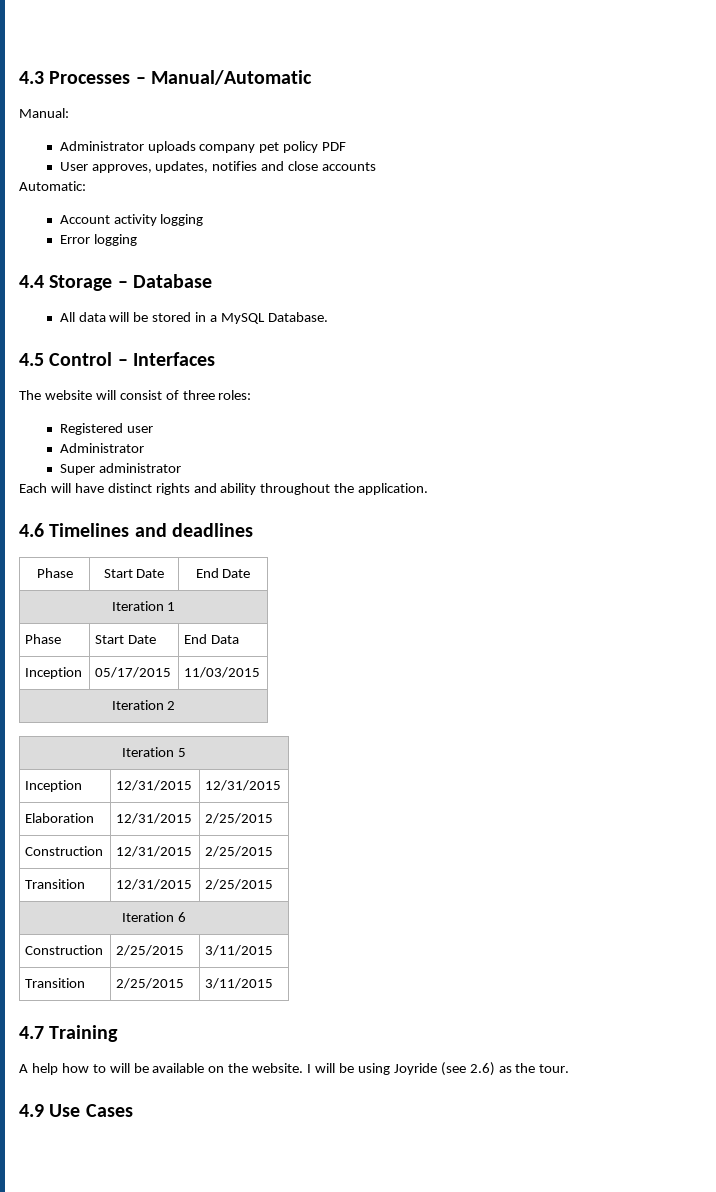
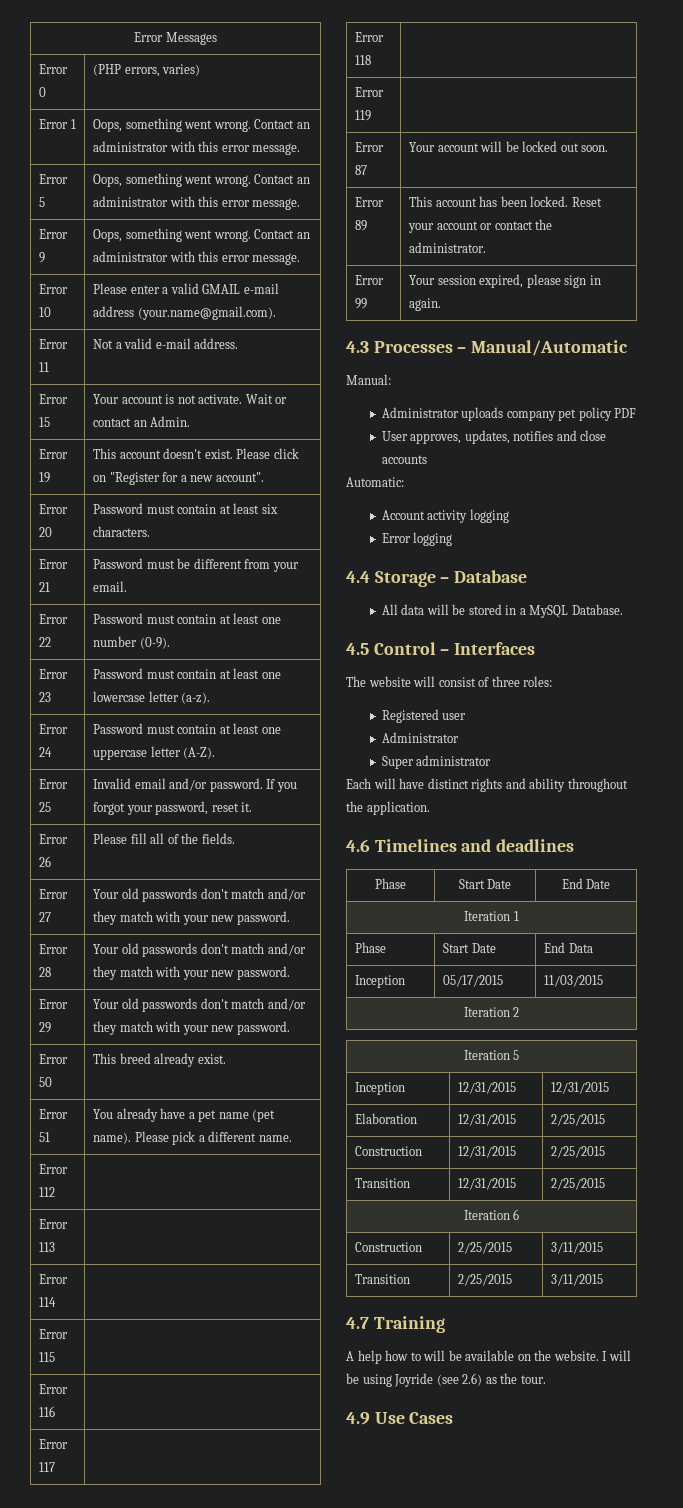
(19, 77) none -> [134,32,217,45] [39,64,69,74] [39,87,47,97] [93,64,201,77] [39,119,76,129] [93,118,310,132] [93,141,301,155] [39,174,69,184] [39,197,46,207] [93,173,310,187] [93,196,301,210] [39,229,69,239] [39,252,46,263] [93,228,310,242] [93,251,301,265] [39,284,69,294] [39,307,52,317] [93,283,279,294] [93,306,276,320] [39,339,69,349] [39,362,50,372] [93,338,239,349] [39,394,69,404] [39,417,51,427] [93,394,288,404] [93,416,191,427] [39,449,69,459] [39,472,51,483] [93,448,299,459] [93,472,264,485] [39,504,69,514] [39,527,53,537] [93,503,278,514] [93,526,151,537] [39,559,69,569] [39,582,51,592] [93,558,299,572] [93,581,128,592] [39,614,69,624] [39,637,52,647] [93,613,281,624] [93,636,170,649] [39,669,69,679] [39,692,52,702] [93,668,281,679] [93,691,211,704] [39,724,69,734] [39,747,53,757] [93,723,281,734] [93,746,216,760] [39,779,69,789] [39,802,52,812] [93,778,297,792] [93,801,253,815] [39,834,69,844] [39,856,52,867] [93,833,235,844] [39,889,69,899] [39,912,52,922] [93,888,306,902] [93,911,290,925] [39,944,69,954] [39,967,52,977] [93,943,306,957] [93,966,290,980] [39,999,69,1009] [39,1022,52,1033] [93,998,306,1012] [93,1021,290,1035] [39,1054,69,1064] [39,1077,53,1087] [93,1053,226,1067] [39,1109,69,1119] [39,1132,51,1142] [93,1108,276,1122] [93,1131,292,1145] [39,1164,69,1174] [39,1187,56,1197] [39,1219,69,1229] [39,1242,56,1252] [39,1274,69,1284] [39,1297,57,1307] [39,1329,69,1339] [39,1352,56,1362] [39,1384,69,1394] [39,1406,56,1417] [39,1439,69,1449] [39,1462,56,1472] [355,32,385,42] [355,55,372,65] [355,87,385,97] [355,110,372,121] [355,142,385,152] [355,165,368,175] [409,141,609,152] [355,197,385,207] [355,220,368,231] [409,196,602,207] [408,219,553,233] [409,242,487,253] [355,275,385,285] [355,298,368,309] [409,274,601,288] [409,298,442,311] Error Messages // Error 0 | (PHP errors, varies) // Error 1 | Oops, something went wrong. Contact an administrator with this error message. // Error 5 | Oops, something went wrong. Contact an administrator with this error message. // Error 9 | Oops, something went wrong. Contact an administrator with this error message. // Error 10 | Please enter a valid GMAIL e-mail address (your.name@gmail.com). // Error 11 | Not a valid e-mail address. // Error 15 | Your account is not activate. Wait or contact an Admin. // Error 19 | This account doesn't exist. Please click on "Register for a new account". // Error 20 | Password must contain at least six characters. // Error 21 | Password must be different from your email. // Error 22 | Password must contain at least one number (0-9). // Error 23 | Password must contain at least one lowercase letter (a-z). // Error 24 | Password must contain at least one uppercase letter (A-Z). // Error 25 | Invalid email and/or password. If you forgot your password, reset it. // Error 26 | Please fill all of the fields. // Error 27 | Your old passwords don't match and/or they match with your new password. // Error 28 | Your old passwords don't match and/or they match with your new password. // Error 29 | Your old passwords don't match and/or they match with your new password. // Error 50 | This breed already exist. // Error 51 | You already have a pet name (pet name). Please pick a different name. // Error 112 | // Error 113 | // Error 114 | // Error 115 | // Error 116 | // Error 117 | // Error 118 | // Error 119 | // Error 87 | Your account will be locked out soon. // Error 89 | This account has been locked. Reset your account or contact the administrator. // Error 99 | Your session expired, please sign in again. //

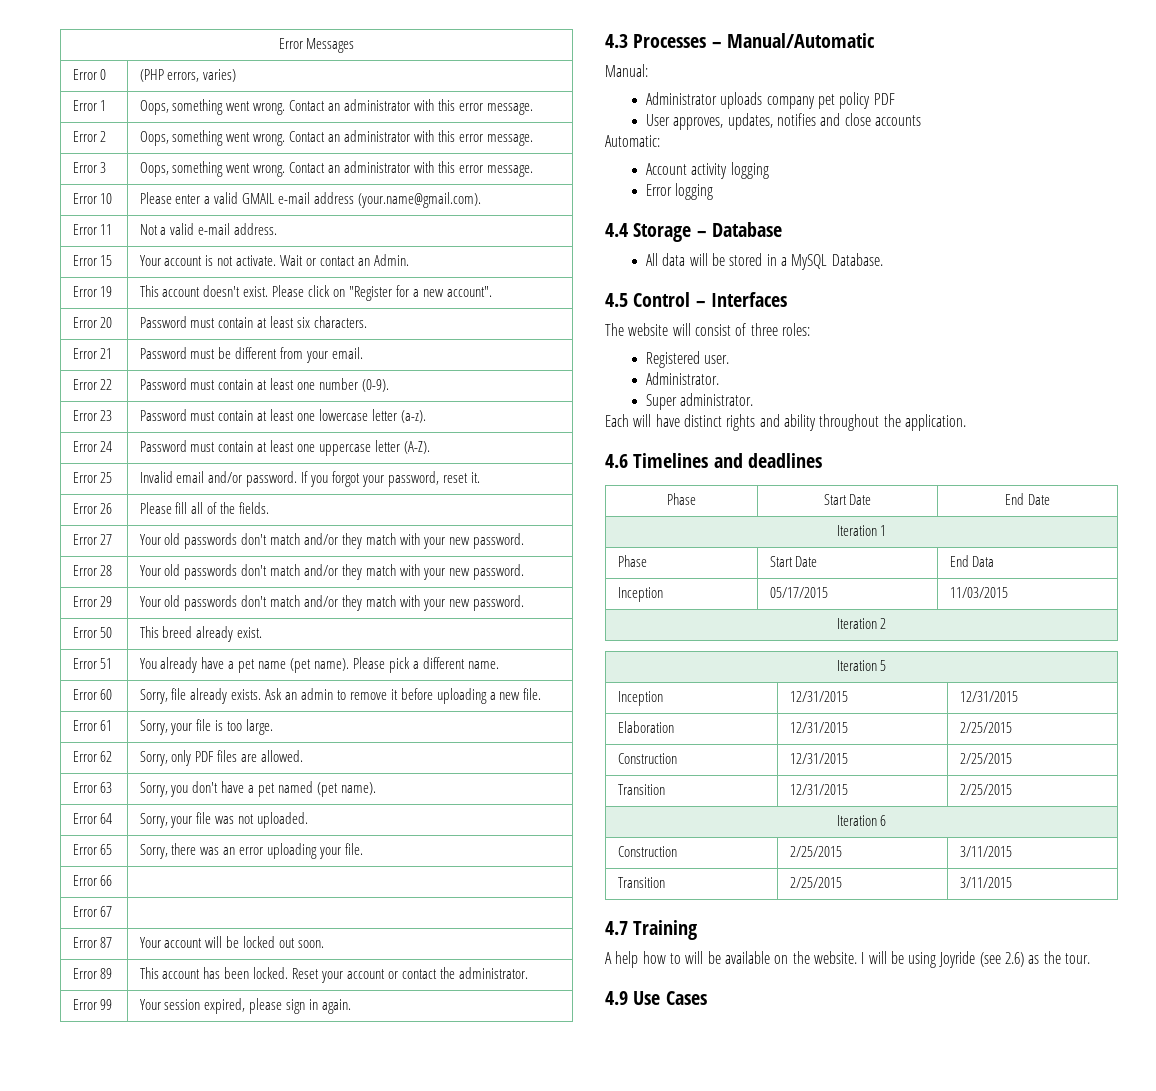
[39,197,46,207] 5 -> [100,131,107,142] 2
[39,252,46,263] 9 -> [100,162,107,173] 3
[39,1187,56,1197] [39,1219,69,1229] [39,1242,56,1252] [39,1274,69,1284] [39,1297,57,1307] [39,1329,69,1339] [39,1352,56,1362] [39,1384,69,1394] [39,1406,56,1417] [39,1439,69,1449] [39,1462,56,1472] [355,32,385,42] [355,55,372,65] [355,87,385,97] [355,110,372,121] 112 | // Error 113 | // Error 114 | // Error 115 | // Error 116 | // Error 117 | // Error 118 | // Error 119 -> [100,689,113,700] [139,688,542,704] [72,720,113,731] [139,719,274,735] [72,751,113,762] [139,750,304,766] [72,782,113,793] [139,781,376,797] [72,813,113,824] [139,812,309,828] [72,844,113,855] [139,843,363,859] [72,875,113,886] [72,906,113,917] 60 | Sorry, file already exists. Ask an admin to remove it before uploading a new file. // Error 61 | Sorry, your file is too large. // Error 62 | Sorry, only PDF files are allowed. // Error 63 | Sorry, you don't have a pet named (pet name). // Error 64 | Sorry, your file was not uploaded. // Error 65 | Sorry, there was an error uploading your file. // Error 66 | // Error 67
[442,713,467,720] [381,732,459,743] user // Administrator -> [704,355,730,364] [646,372,720,385] user. // Administrator.
[416,755,492,766] administrator -> [680,393,754,406] administrator.

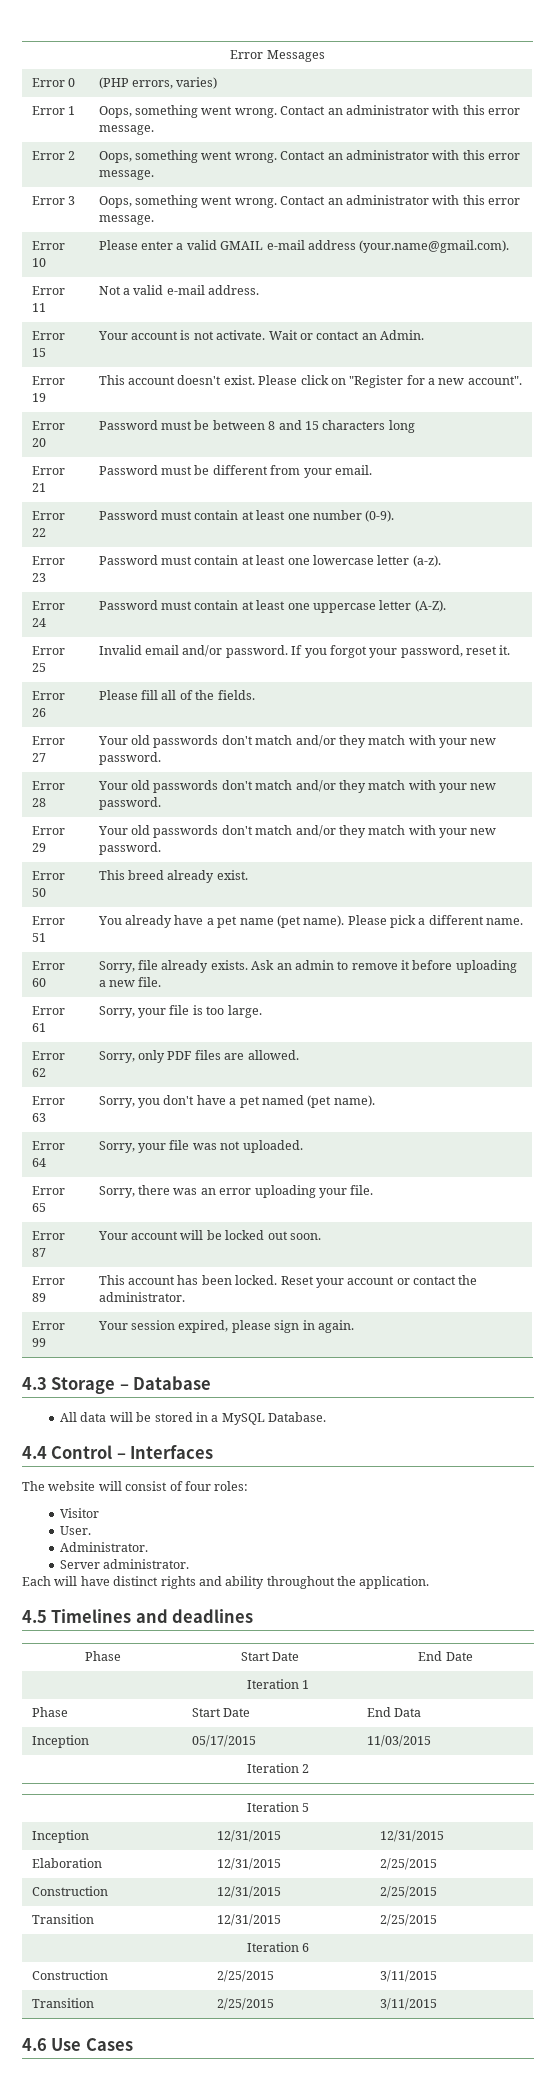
[218,316,368,328] contain at least six characters. -> [194,420,415,433] be between 8 and 15 characters long
[72,875,113,886] [72,906,113,917] // Error 66 | // Error 67 | -> (374, 1190) none
[633,33,876,48] [605,64,648,77] [646,92,895,109] [646,113,922,130] [605,135,660,147] [646,162,769,179] [646,183,714,200] [605,223,628,237] Processes – Manual/Automatic // Manual: // Administrator uploads company pet policy PDF // User approves, updates, notifies and close accounts // Automatic: // Account activity logging // Error logging // 4.4 -> (47, 1383) none
[605,293,628,307] 4.5 -> [22,1446,47,1459] 4.4
[750,323,778,336] three -> [184,1481,211,1491] four
[646,351,730,368] Registered user. -> [60,1508,100,1518] [60,1526,92,1535] Visitor // User.
[646,394,678,410] Super -> [60,1560,101,1569] Server
[605,454,628,468] 4.6 -> [22,1610,47,1623] 4.5
[605,920,698,940] [605,951,1091,968] [605,991,628,1005] 4.7 Training // A help how to will be available on the website. I will be using Joyride (see 2.6) as the tour. // 4.9 -> [22,2038,47,2051] 4.6

